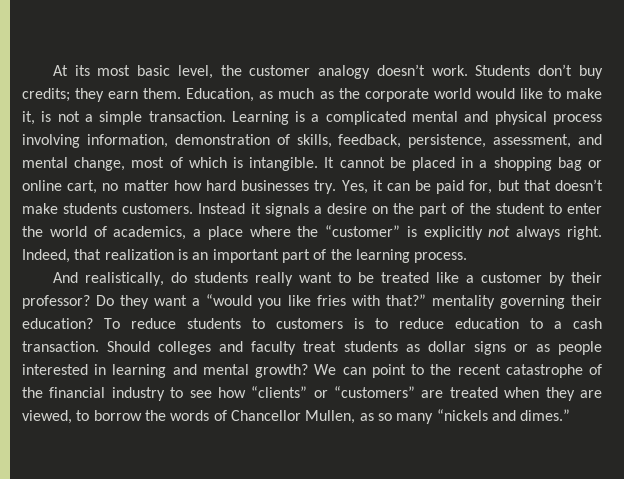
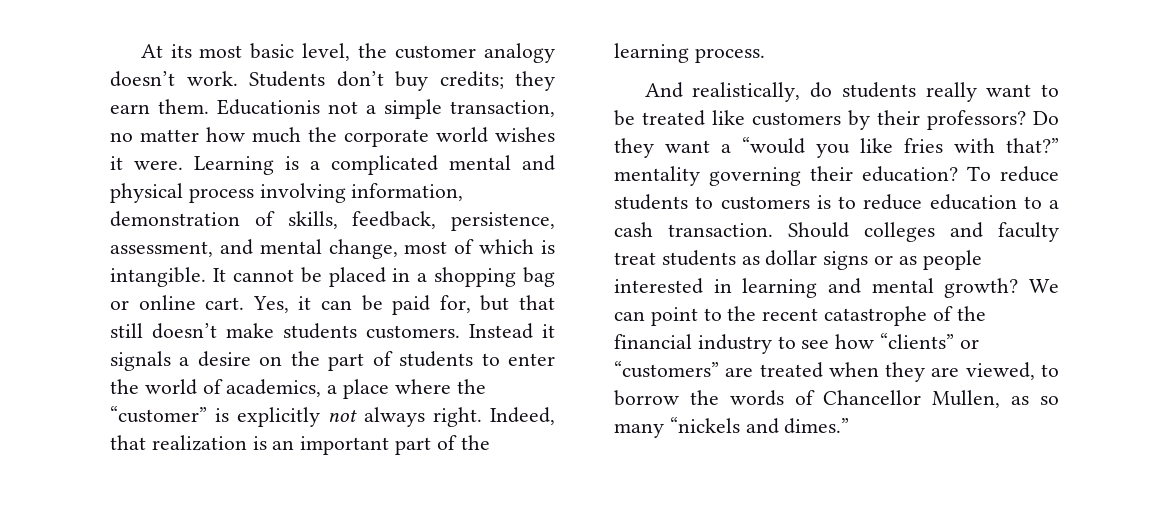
[186,88,602,102] [22,111,226,125] Education, as much as the corporate world would like to make it, is not a simple transaction. -> [217,99,555,119] [110,127,555,147] [110,156,183,170] Educationis not a simple transaction, no matter how much the corporate world wishes it were.
[67,180,337,194] cart, no matter how hard businesses try. -> [205,297,245,310] cart.
(551, 185) none -> [110,323,143,338] still
[469,203,545,214] the student -> [399,351,474,367] students
[465,272,542,283] a customer -> [752,112,841,126] customers
[22,295,90,309] professor? -> [927,110,1026,130] professors?

